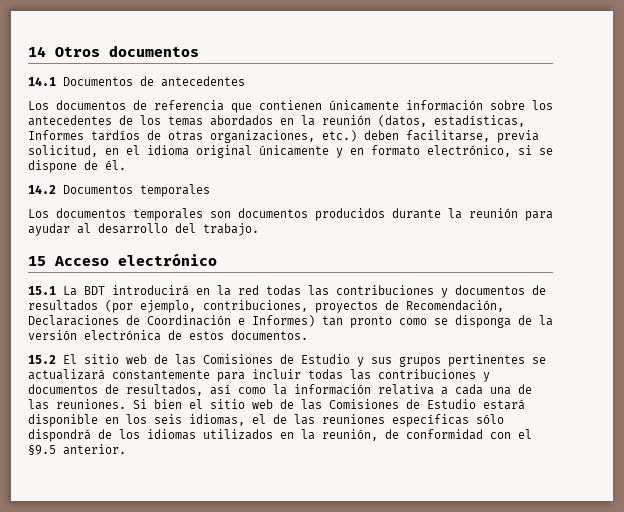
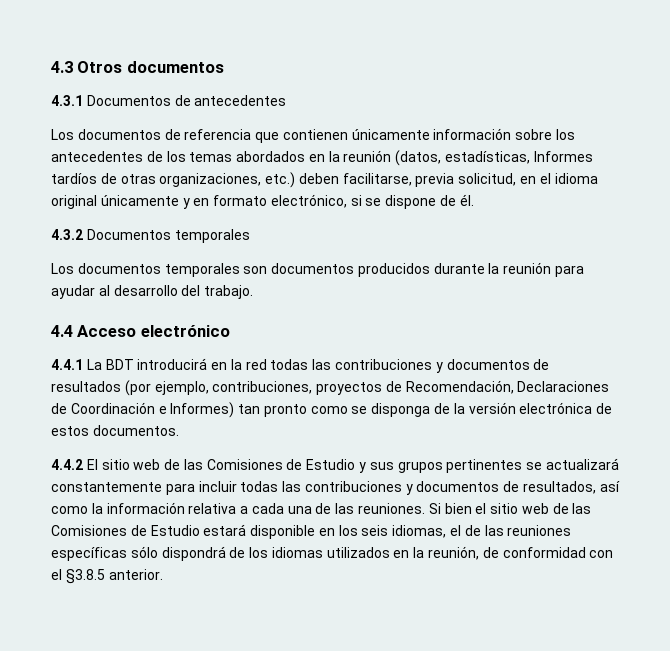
[28,46,46,57] 14 -> [51,61,73,73] 4.3
[28,77,56,86] 14.1 -> [51,95,83,106] 4.3.1
[28,185,56,194] 14.2 -> [51,229,83,240] 4.3.2
[28,256,46,266] 15 -> [51,325,73,337] 4.4
[28,286,56,295] 15.1 -> [51,359,83,370] 4.4.1
[28,355,56,364] 15.2 -> [51,459,83,470] 4.4.2
[28,445,56,455] §9.5 -> [65,569,105,584] §3.8.5

